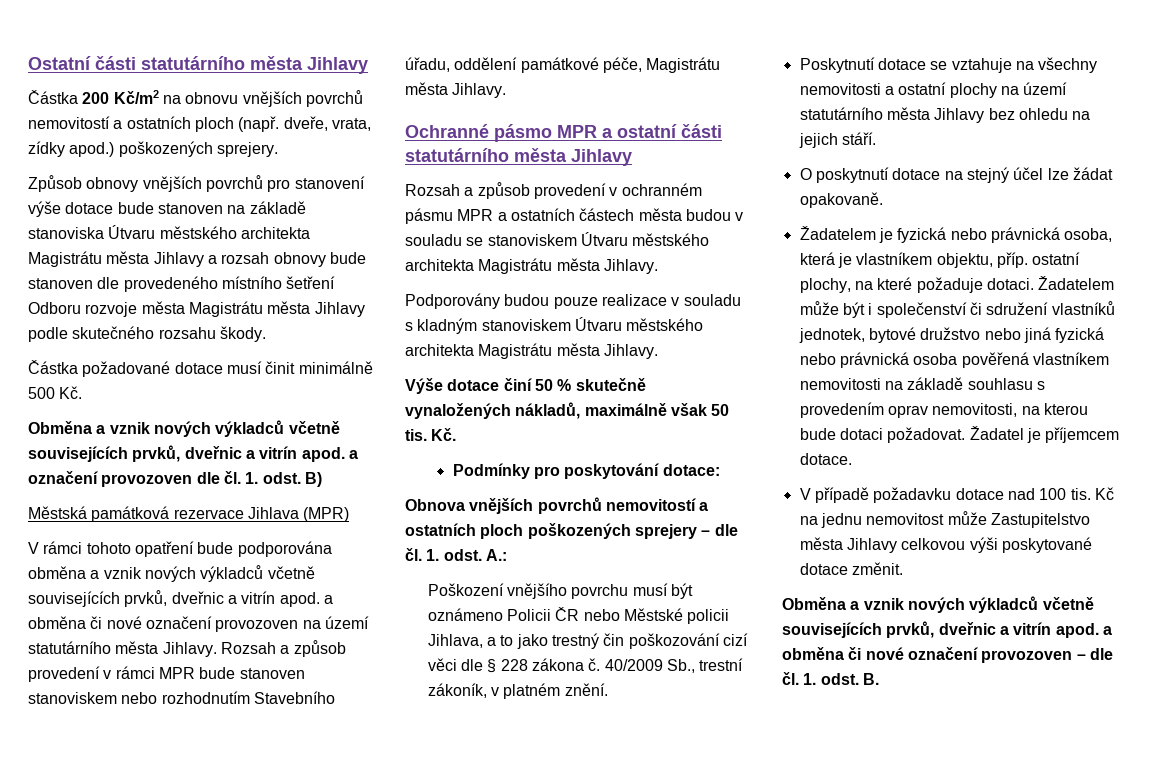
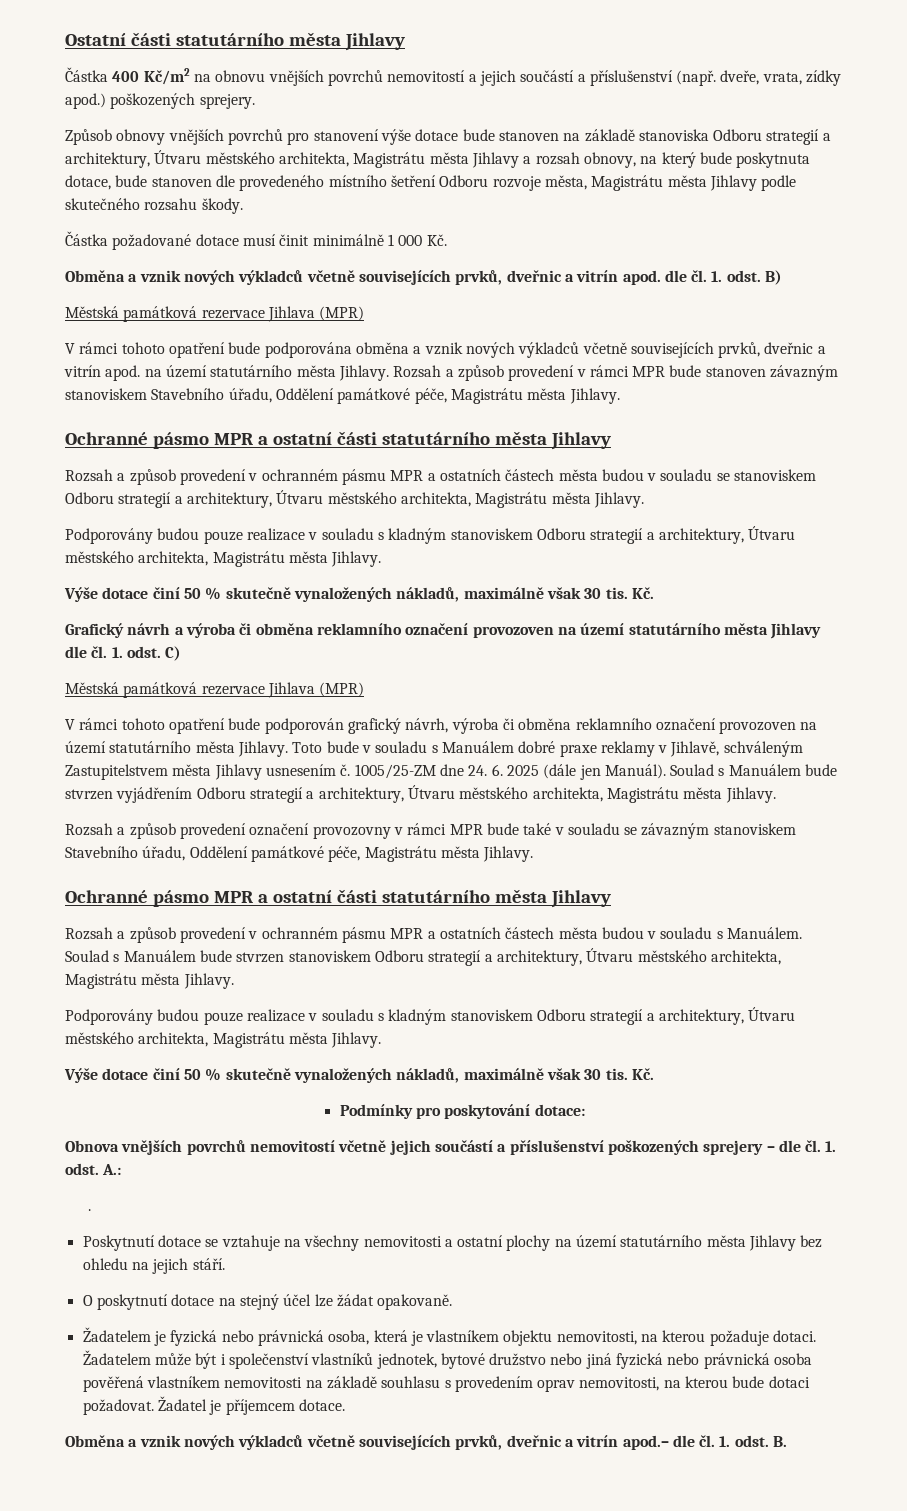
[82,92,110,104] 200 -> [112,71,140,82] 400
[126,116,234,132] ostatních ploch -> [479,70,673,86] jejich součástí a příslušenství
[108,225,310,239] Útvaru městského architekta -> [713,129,831,145] [65,150,349,168] Odboru strategií a architektury, Útvaru městského architekta,
[273,252,326,267] obnovy -> [583,152,811,168] [65,175,111,190] obnovy, na který bude poskytnuta dotace,
[141,301,185,314] města -> [544,175,587,190] města,
[28,387,55,399] 500 -> [387,234,423,246] 1 000
[348,450,358,459] [28,471,193,487] a označení provozoven -> (661, 277) none
[323,595,333,604] [28,616,299,632] a obměna či nové označení provozoven -> (141, 373) none
[28,691,335,704] [405,57,518,72] stanoviskem nebo rozhodnutím Stavebního úřadu, oddělení -> [770,365,839,381] [65,388,334,403] závazným stanoviskem Stavebního úřadu, Oddělení
[580,232,710,246] [405,259,474,271] Útvaru městského architekta -> [65,490,471,508] Odboru strategií a architektury, Útvaru městského architekta,
[574,317,704,331] [405,344,474,356] Útvaru městského architekta -> [536,526,796,544] [65,551,209,566] Odboru strategií a architektury, Útvaru městského architekta,
[711,404,730,416] 50 -> [584,587,654,599] [65,623,822,639] [65,646,182,661] [65,682,365,698] [65,718,818,734] [65,741,803,757] [65,764,838,780] [65,785,776,803] [65,823,796,839] [65,846,534,862] [65,889,611,908] [65,927,803,943] [65,948,781,966] [65,973,234,989] [65,1007,796,1025] [65,1032,382,1048] [64,1068,602,1083] 30 tis. Kč. // Grafický návrh a výroba či obměna reklamního označení provozoven na území statutárního města Jihlavy dle čl. 1. odst. C) // Městská památková rezervace Jihlava (MPR) // V rámci tohoto opatření bude podporován grafický návrh, výroba či obměna reklamního označení provozoven na území statutárního města Jihlavy. Toto bude v souladu s Manuálem dobré praxe reklamy v Jihlavě, schváleným Zastupitelstvem města Jihlavy usnesením č. 1005/25-ZM dne 24. 6. 2025 (dále jen Manuál). Soulad s Manuálem bude stvrzen vyjádřením Odboru strategií a architektury, Útvaru městského architekta, Magistrátu města Jihlavy. // Rozsah a způsob provedení označení provozovny v rámci MPR bude také v souladu se závazným stanoviskem Stavebního úřadu, Oddělení památkové péče, Magistrátu města Jihlavy. // Ochranné pásmo MPR a ostatní části statutárního města Jihlavy // Rozsah a způsob provedení v ochranném pásmu MPR a ostatních částech města budou v souladu s Manuálem. Soulad s Manuálem bude stvrzen stanoviskem Odboru strategií a architektury, Útvaru městského architekta, Magistrátu města Jihlavy. // Podporovány budou pouze realizace v souladu s kladným stanoviskem Odboru strategií a architektury, Útvaru městského architekta, Magistrátu města Jihlavy. // Výše dotace činí 50 % skutečně vynaložených nákladů, maximálně však 30
[699,502,709,511] [405,523,524,539] a ostatních ploch -> [338,1140,604,1155] včetně jejich součástí a příslušenství
[427,583,693,599] [427,607,730,624] [427,633,748,649] [427,658,744,673] [427,683,608,699] Poškození vnějšího povrchu musí být oznámeno Policii ČR nebo Městské policii Jihlava, a to jako trestný čin poškozování cizí věci dle § 228 zákona č. 40/2009 Sb., trestní zákoník, v platném znění. -> [88,1209,92,1211] .
[936,252,1081,268] [799,277,913,293] objektu, příp. ostatní plochy, na které -> [503,1330,706,1346] objektu nemovitosti, na kterou
[969,302,1049,315] či sdružení -> (309, 1361) none
[799,487,1114,503] [799,511,1090,528] [799,537,1092,553] [799,562,903,575] // V případě požadavku dotace nad 100 tis. Kč na jednu nemovitost může Zastupitelstvo města Jihlavy celkovou výši poskytované dotace změnit. -> (345, 1405) none
[1055,623,1112,638] [782,647,1086,663] apod. a obměna či nové označení provozoven – -> [622,1435,669,1450] apod.–

